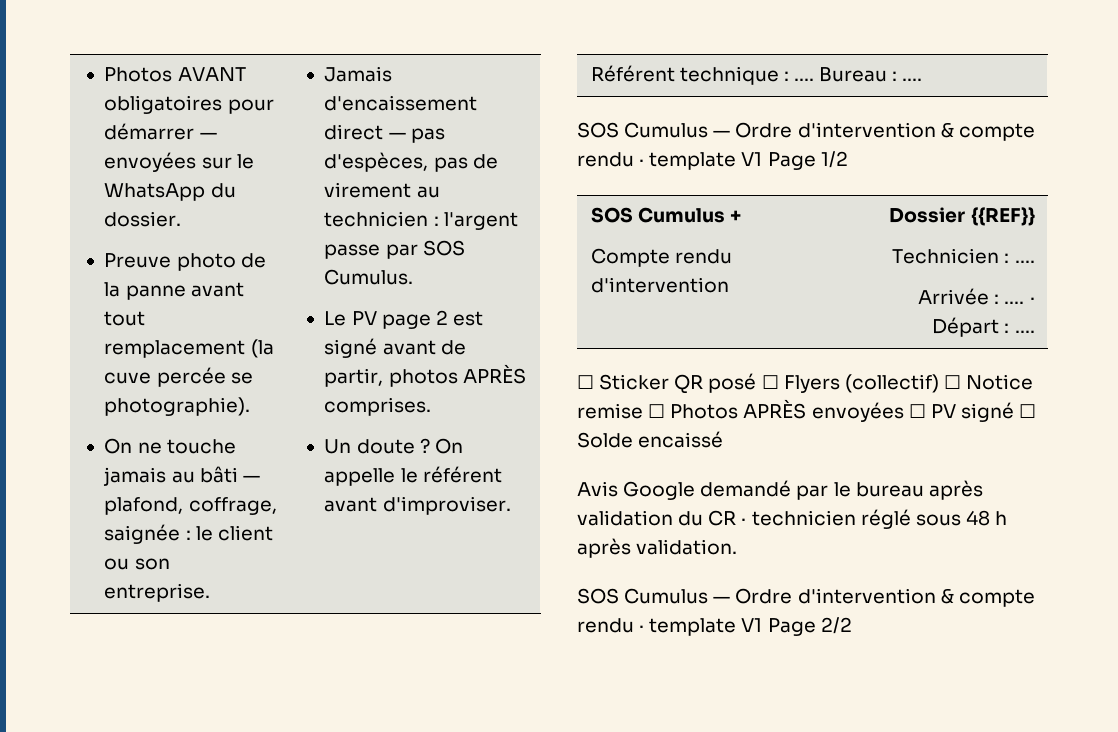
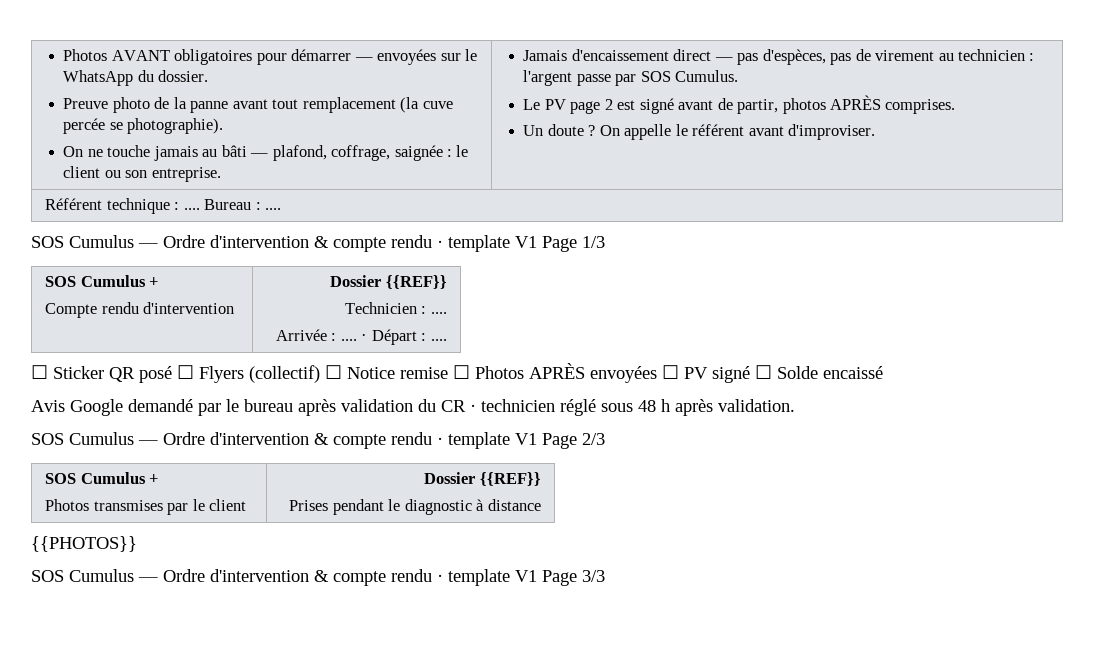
[820,151,848,168] 1/2 -> [582,236,605,248] 1/3
[820,617,852,634] 2/2 -> [582,433,605,445] [45,472,159,484] [45,499,247,515] [424,472,541,486] [289,499,541,515] [31,536,137,552] [31,569,605,586] 2/3 // SOS Cumulus + // Photos transmises par le client | Dossier {{REF}} // Prises pendant le diagnostic à distance // {{PHOTOS}} // SOS Cumulus — Ordre d'intervention & compte rendu · template V1 Page 3/3

